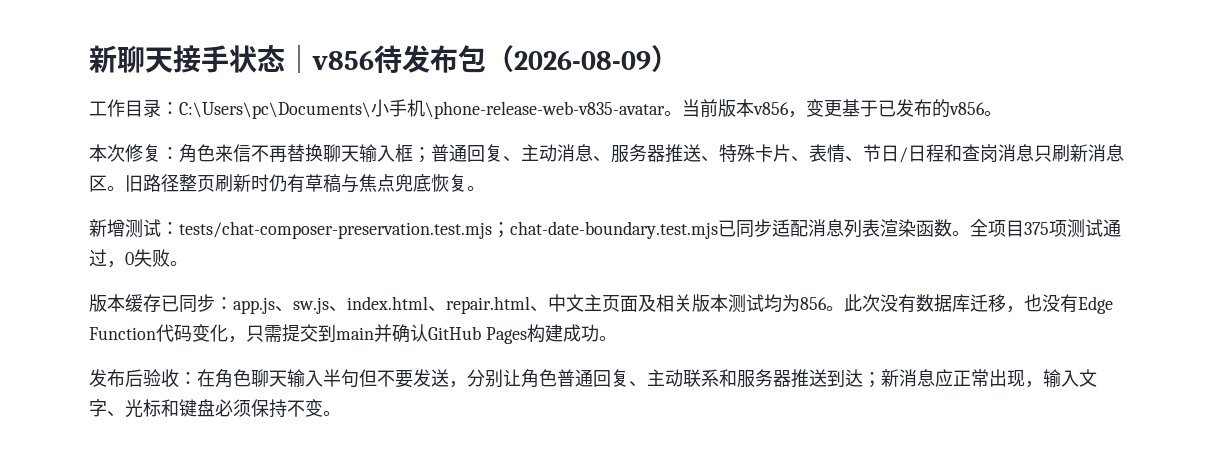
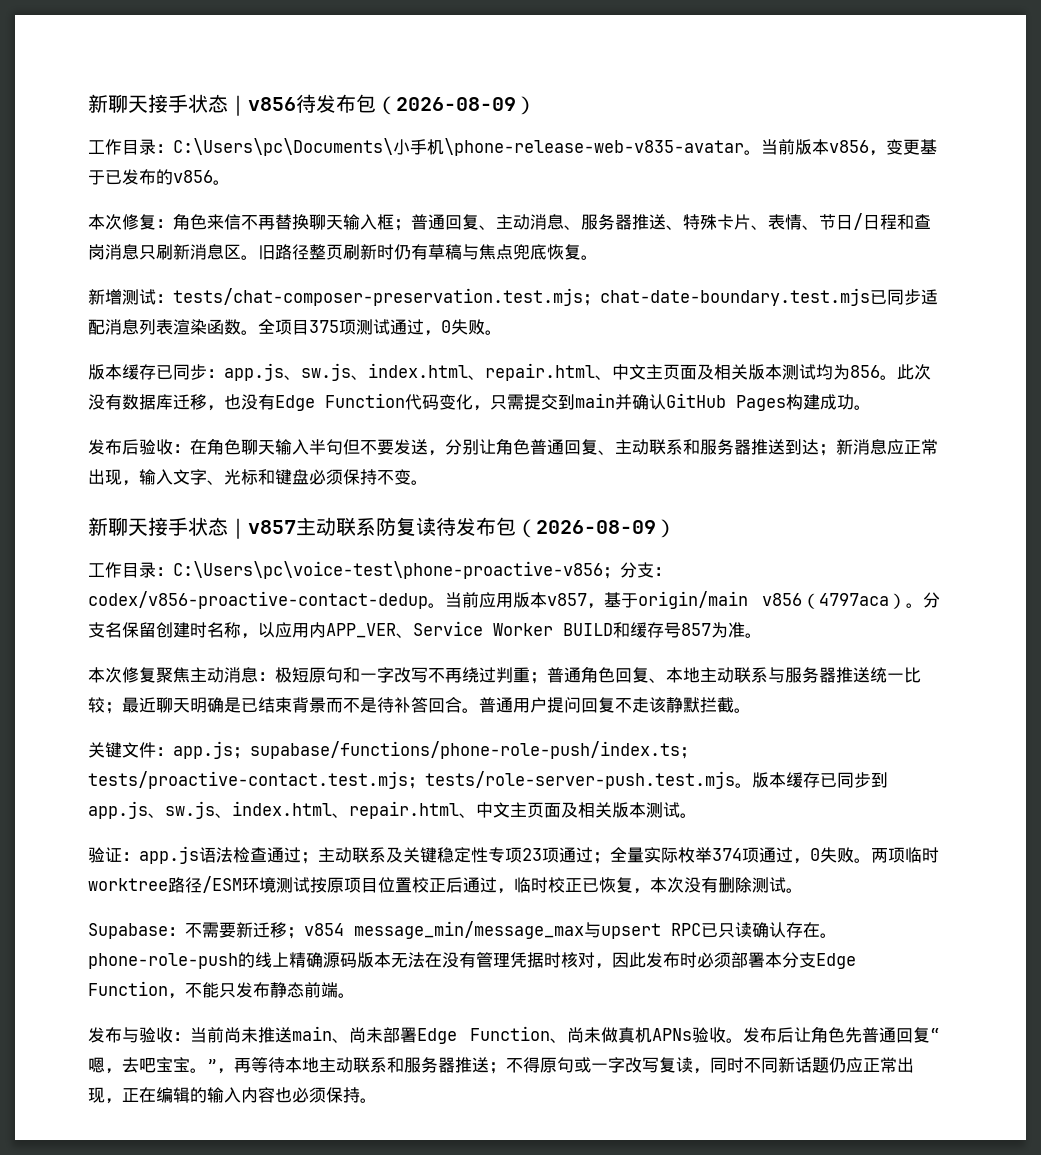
(341, 413) none -> [88,517,676,539] [88,561,671,579] [88,591,940,609] [88,621,762,639] [88,666,921,684] [88,697,751,714] [88,741,697,759] [88,771,888,789] [88,801,697,819] [88,846,939,864] [88,876,803,894] [88,921,837,939] [88,952,856,969] [88,981,355,999] [88,1026,940,1044] [88,1057,914,1074] [88,1087,377,1104] // 新聊天接手状态｜v857主动联系防复读待发布包（2026-08-09） // 工作目录：C:\Users\pc\voice-test\phone-proactive-v856；分支：codex/v856-proactive-contact-dedup。当前应用版本v857，基于origin/main v856（4797aca）。分支名保留创建时名称，以应用内APP_VER、Service Worker BUILD和缓存号857为准。 // 本次修复聚焦主动消息：极短原句和一字改写不再绕过判重；普通角色回复、本地主动联系与服务器推送统一比较；最近聊天明确是已结束背景而不是待补答回合。普通用户提问回复不走该静默拦截。 // 关键文件：app.js；supabase/functions/phone-role-push/index.ts；tests/proactive-contact.test.mjs；tests/role-server-push.test.mjs。版本缓存已同步到app.js、sw.js、index.html、repair.html、中文主页面及相关版本测试。 // 验证：app.js语法检查通过；主动联系及关键稳定性专项23项通过；全量实际枚举374项通过，0失败。两项临时worktree路径/ESM环境测试按原项目位置校正后通过，临时校正已恢复，本次没有删除测试。 // Supabase：不需要新迁移；v854 message_min/message_max与upsert RPC已只读确认存在。phone-role-push的线上精确源码版本无法在没有管理凭据时核对，因此发布时必须部署本分支Edge Function，不能只发布静态前端。 // 发布与验收：当前尚未推送main、尚未部署Edge Function、尚未做真机APNs验收。发布后让角色先普通回复“嗯，去吧宝宝。”，再等待本地主动联系和服务器推送；不得原句或一字改写复读，同时不同新话题仍应正常出现，正在编辑的输入内容也必须保持。

